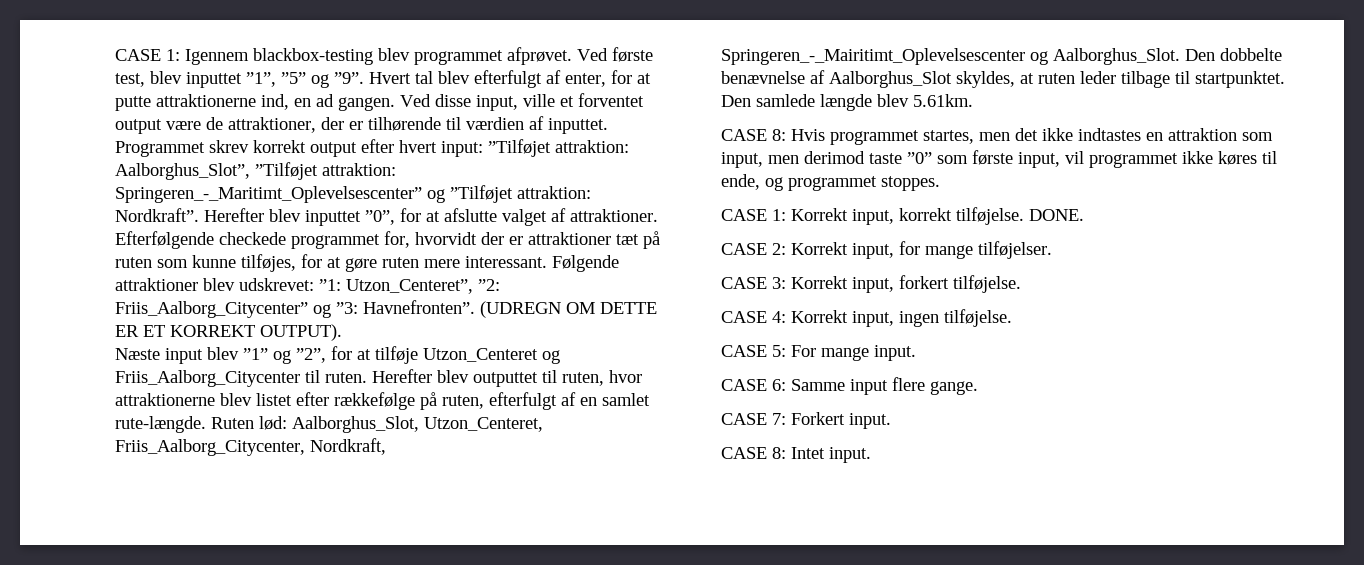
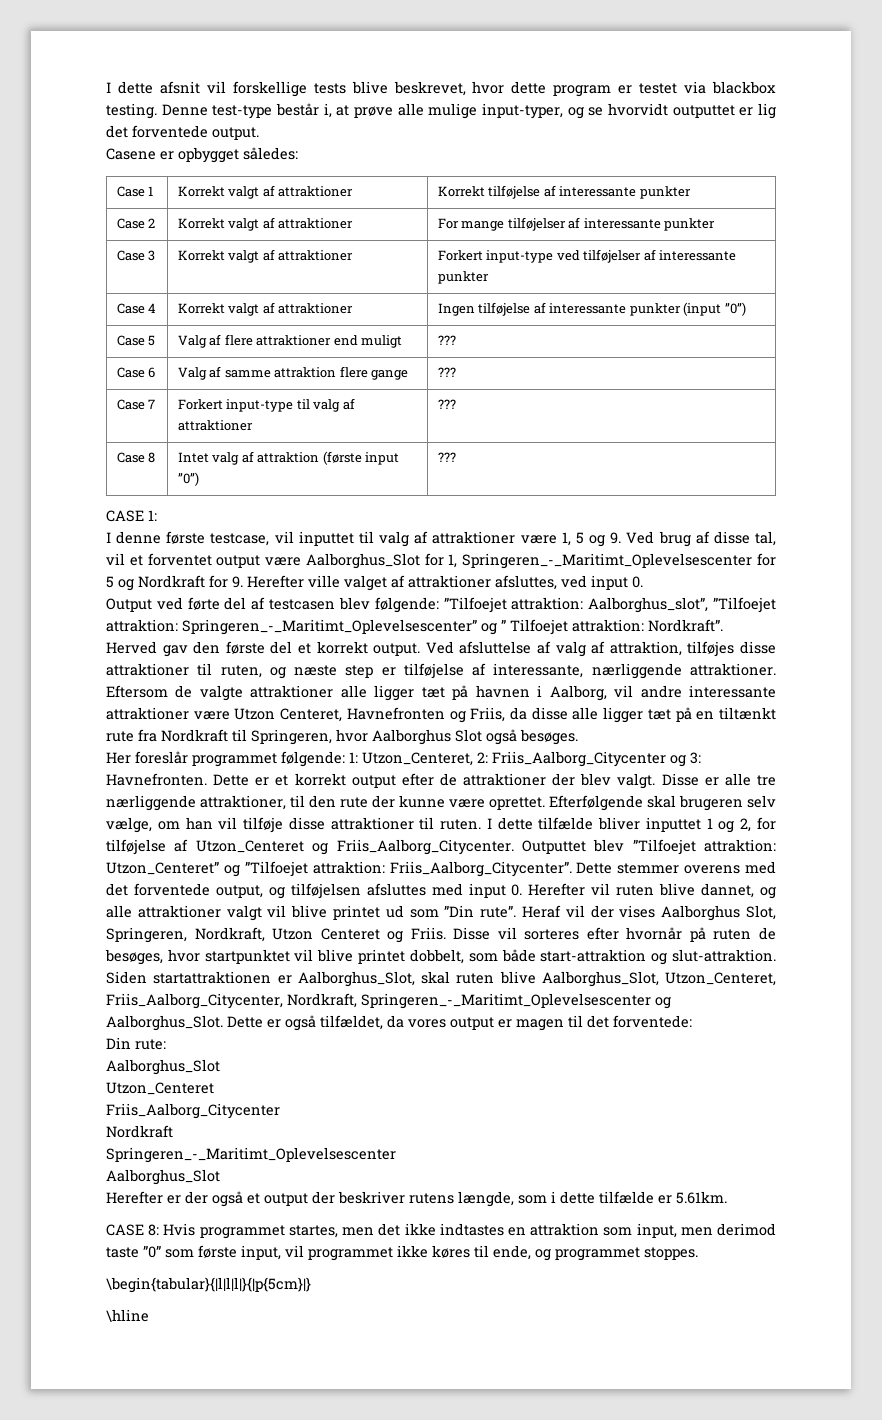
[115,47,653,65] [115,70,651,88] [115,93,644,111] [115,116,608,134] [115,139,629,157] [115,162,396,180] [115,185,591,203] [115,208,658,226] [115,231,660,249] [115,254,619,272] [115,278,500,294] [115,300,657,318] [115,324,342,341] [115,346,560,364] [115,369,642,387] [115,392,650,410] [115,416,287,433] CASE 1: Igennem blackbox-testing blev programmet afprøvet. Ved første test, blev inputtet ”1”, ”5” og ”9”. Hvert tal blev efterfulgt af enter, for at putte attraktionerne ind, en ad gangen. Ved disse input, ville et forventet output være de attraktioner, der er tilhørende til værdien af inputtet. Programmet skrev korrekt output efter hvert input: ”Tilføjet attraktion: Aalborghus_Slot”, ”Tilføjet attraktion: Springeren_-_Maritimt_Oplevelsescenter” og ”Tilføjet attraktion: Nordkraft”. Herefter blev inputtet ”0”, for at afslutte valget af attraktioner. Efterfølgende checkede programmet for, hvorvidt der er attraktioner tæt på ruten som kunne tilføjes, for at gøre ruten mere interessant. Følgende attraktioner blev udskrevet: ”1: Utzon_Centeret”, ”2: Friis_Aalborg_Citycenter” og ”3: Havnefronten”. (UDREGN OM DETTE ER ET KORREKT OUTPUT). // Næste input blev ”1” og ”2”, for at tilføje Utzon_Centeret og Friis_Aalborg_Citycenter til ruten. Herefter blev outputtet til ruten, hvor attraktionerne blev listet efter rækkefølge på ruten, efterfulgt af en samlet rute-længde. Ruten lød: -> [106,81,777,97] [106,103,776,119] [106,125,259,140] [106,147,298,163] [116,186,154,197] [177,185,354,199] [437,185,691,199] [116,218,156,229] [177,217,354,231] [437,217,716,231] [116,250,156,261] [177,249,354,263] [437,249,737,263] [437,271,489,284] [116,303,157,314] [177,302,354,316] [437,302,746,316] [116,335,156,346] [177,334,403,348] [437,335,456,345] [116,367,156,378] [177,366,409,380] [437,367,456,377] [116,399,156,410] [177,398,355,412] [177,420,253,431] [437,399,456,409] [116,452,156,463] [177,451,400,465] [177,472,199,486] [437,452,456,462] [106,510,157,522] [106,531,776,547] [106,553,776,569] [106,575,643,591] [106,597,776,613] [106,619,723,635] [106,641,777,657] [106,663,776,679] [106,685,776,701] [106,707,776,723] [106,729,578,745] [106,751,701,767] [106,773,776,789] [106,795,776,811] [106,817,776,833] [106,839,776,855] [106,861,776,877] [106,883,777,899] [106,905,776,921] [106,927,777,943] [105,949,776,965] [106,971,536,987] I dette afsnit vil forskellige tests blive beskrevet, hvor dette program er testet via blackbox testing. Denne test-type består i, at prøve alle mulige input-typer, og se hvorvidt outputtet er lig det forventede output. // Casene er opbygget således: // Case 1 | Korrekt valgt af attraktioner | Korrekt tilføjelse af interessante punkter // Case 2 | Korrekt valgt af attraktioner | For mange tilføjelser af interessante punkter // Case 3 | Korrekt valgt af attraktioner | Forkert input-type ved tilføjelser af interessante punkter // Case 4 | Korrekt valgt af attraktioner | Ingen tilføjelse af interessante punkter (input ”0”) // Case 5 | Valg af flere attraktioner end muligt | ??? // Case 6 | Valg af samme attraktion flere gange | ??? // Case 7 | Forkert input-type til valg af attraktioner | ??? // Case 8 | Intet valg af attraktion (første input ”0”) | ??? // CASE 1: // I denne første testcase, vil inputtet til valg af attraktioner være 1, 5 og 9. Ved brug af disse tal, vil et forventet output være Aalborghus_Slot for 1, Springeren_-_Maritimt_Oplevelsescenter for 5 og Nordkraft for 9. Herefter ville valget af attraktioner afsluttes, ved input 0. // Output ved førte del af testcasen blev følgende: ”Tilfoejet attraktion: Aalborghus_slot”, ”Tilfoejet attraktion: Springeren_-_Maritimt_Oplevelsescenter” og ” Tilfoejet attraktion: Nordkraft”. Herved gav den første del et korrekt output. Ved afsluttelse af valg af attraktion, tilføjes disse attraktioner til ruten, og næste step er tilføjelse af interessante, nærliggende attraktioner. Eftersom de valgte attraktioner alle ligger tæt på havnen i Aalborg, vil andre interessante attraktioner være Utzon Centeret, Havnefronten og Friis, da disse alle ligger tæt på en tiltænkt rute fra Nordkraft til Springeren, hvor Aalborghus Slot også besøges. // Her foreslår programmet følgende: 1: Utzon_Centeret, 2: Friis_Aalborg_Citycenter og 3: Havnefronten. Dette er et korrekt output efter de attraktioner der blev valgt. Disse er alle tre nærliggende attraktioner, til den rute der kunne være oprettet. Efterfølgende skal brugeren selv vælge, om han vil tilføje disse attraktioner til ruten. I dette tilfælde bliver inputtet 1 og 2, for tilføjelse af Utzon_Centeret og Friis_Aalborg_Citycenter. Outputtet blev ”Tilfoejet attraktion: Utzon_Centeret” og ”Tilfoejet attraktion: Friis_Aalborg_Citycenter”. Dette stemmer overens med det forventede output, og tilføjelsen afsluttes med input 0. Herefter vil ruten blive dannet, og alle attraktioner valgt vil blive printet ud som ”Din rute”. Heraf vil der vises Aalborghus Slot, Springeren, Nordkraft, Utzon Centeret og Friis. Disse vil sorteres efter hvornår på ruten de besøges, hvor startpunktet vil blive printet dobbelt, som både start-attraktion og slut-attraktion. Siden startattraktionen er Aalborghus_Slot, skal ruten blive
[721,48,1025,65] Springeren_-_Mairitimt_Oplevelsescenter -> [361,993,651,1009] Springeren_-_Maritimt_Oplevelsescenter
[1185,48,1282,61] [721,70,1285,88] [721,94,909,111] Den dobbelte benævnelse af Aalborghus_Slot skyldes, at ruten leder tilbage til startpunktet. Den samlede længde blev -> [227,1015,692,1031] [106,1037,166,1050] [106,1059,220,1075] [106,1082,214,1095] [106,1103,280,1119] [106,1125,173,1138] [106,1147,396,1163] [106,1169,220,1185] [106,1191,672,1207] Dette er også tilfældet, da vores output er magen til det forventede: // Din rute: // Aalborghus_Slot // Utzon_Centeret // Friis_Aalborg_Citycenter // Nordkraft // Springeren_-_Maritimt_Oplevelsescenter // Aalborghus_Slot // Herefter er der også et output der beskriver rutens længde, som i dette tilfælde er
[721,207,1084,225] [721,241,1052,259] [721,275,1021,293] [721,309,1012,327] [721,345,916,361] [721,377,978,395] [721,412,891,429] [721,447,871,463] CASE 1: Korrekt input, korrekt tilføjelse. DONE. // CASE 2: Korrekt input, for mange tilføjelser. // CASE 3: Korrekt input, forkert tilføjelse. // CASE 4: Korrekt input, ingen tilføjelse. // CASE 5: For mange input. // CASE 6: Samme input flere gange. // CASE 7: Forkert input. // CASE 8: Intet input. -> [106,1277,311,1293] [106,1309,149,1322] \begin{tabular}{|l|l|l|}{|p{5cm}|} // \hline

